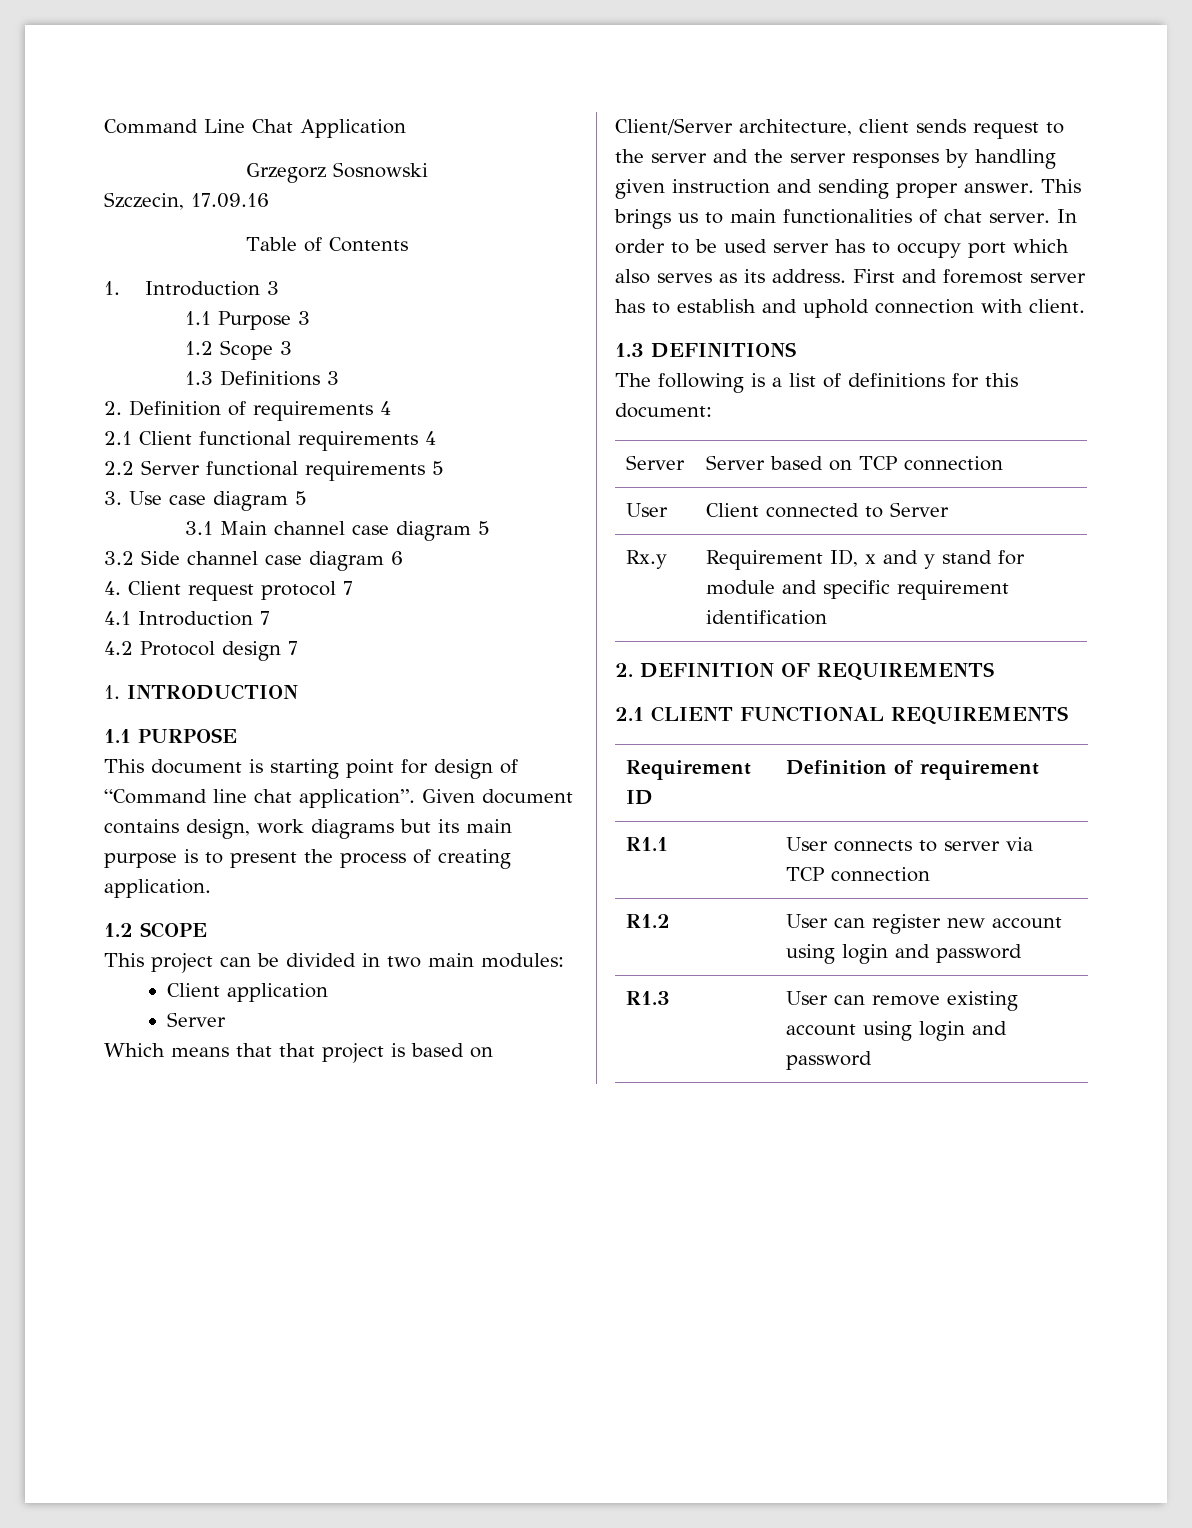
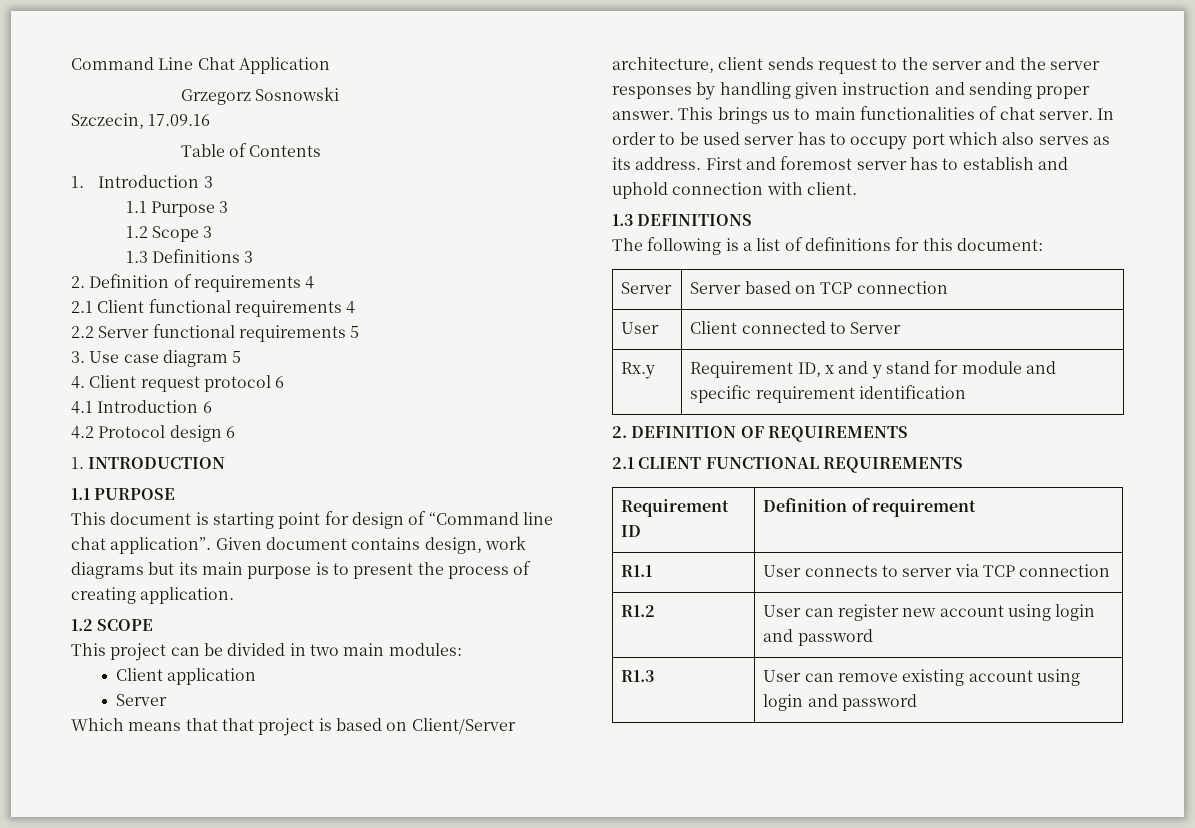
[185,521,491,541] [104,550,403,571] // 3.1 Main channel case diagram 5 // 3.2 Side channel case diagram 6 -> (242, 357) none
[343,581,353,595] 7 -> [275,376,285,388] 6
[260,611,270,625] 7 -> [202,401,212,413] 6
[288,641,298,655] 7 -> [225,426,235,438] 6

